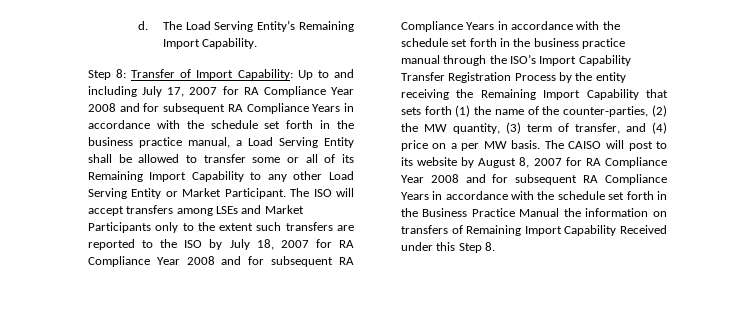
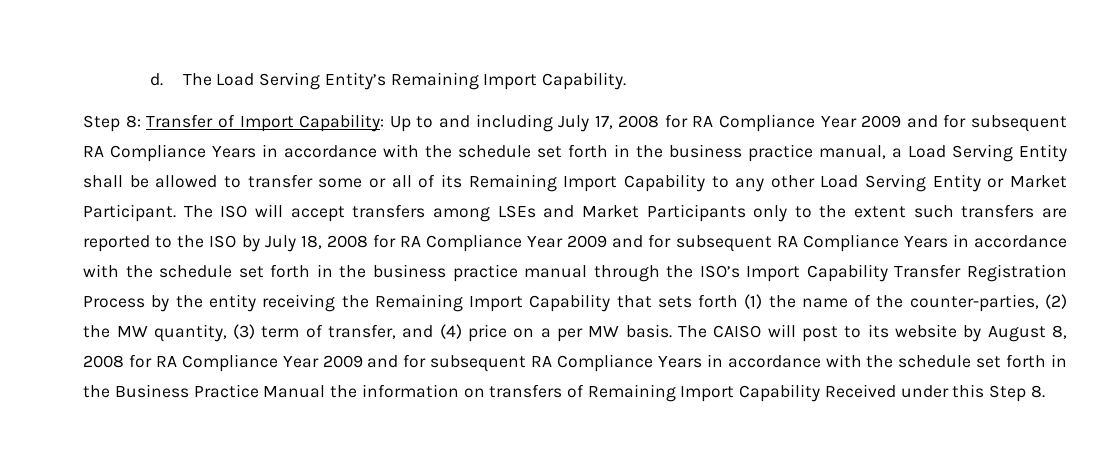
[189,86,354,97] [87,103,116,112] 2007 for RA Compliance Year 2008 -> [618,114,902,132] 2008 for RA Compliance Year 2009
[280,239,355,248] [87,256,215,267] 2007 for RA Compliance Year 2008 -> [326,234,608,252] 2008 for RA Compliance Year 2009
[533,157,667,168] [400,174,459,183] 2007 for RA Compliance Year 2008 -> [83,354,363,372] 2008 for RA Compliance Year 2009

